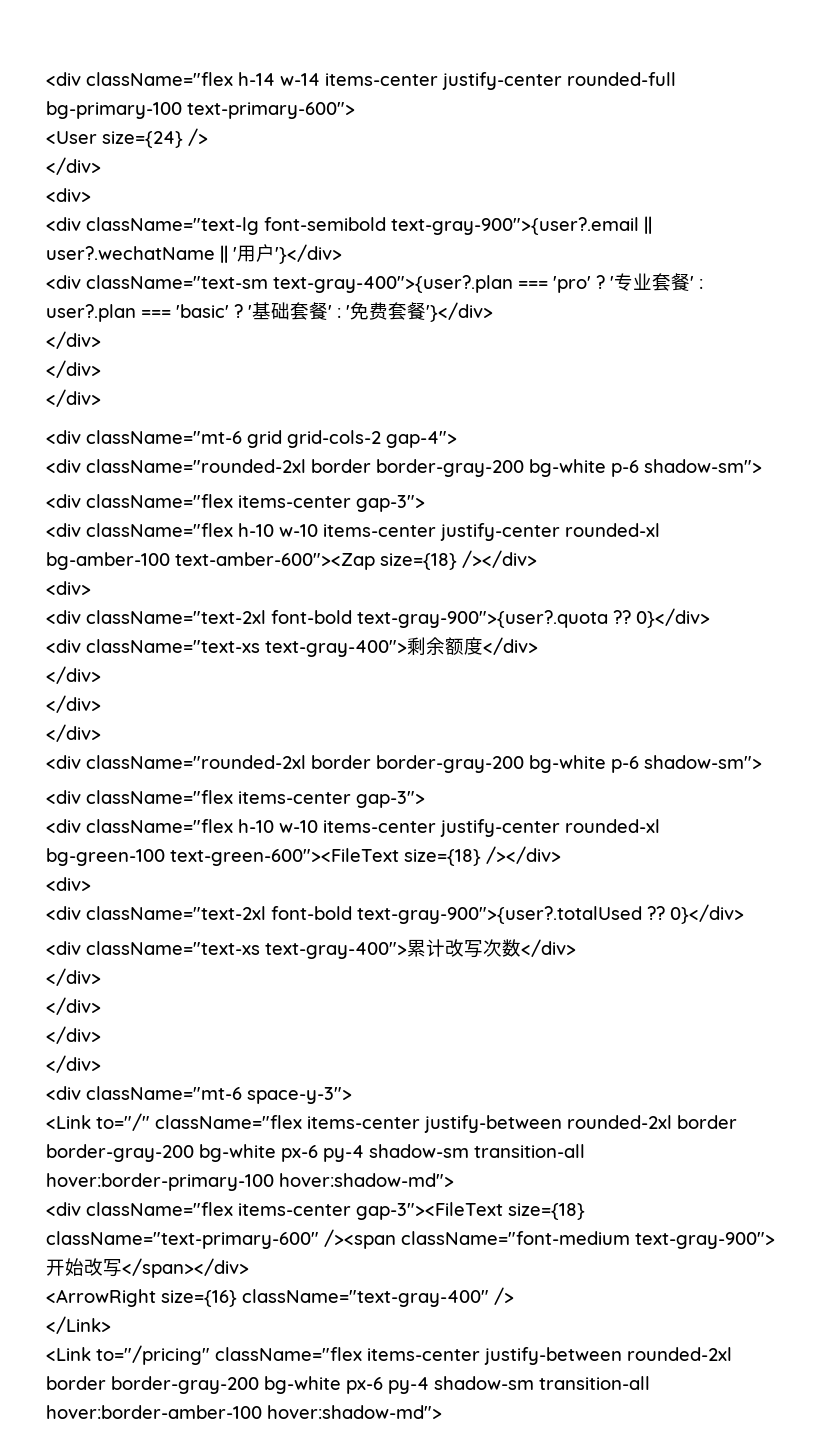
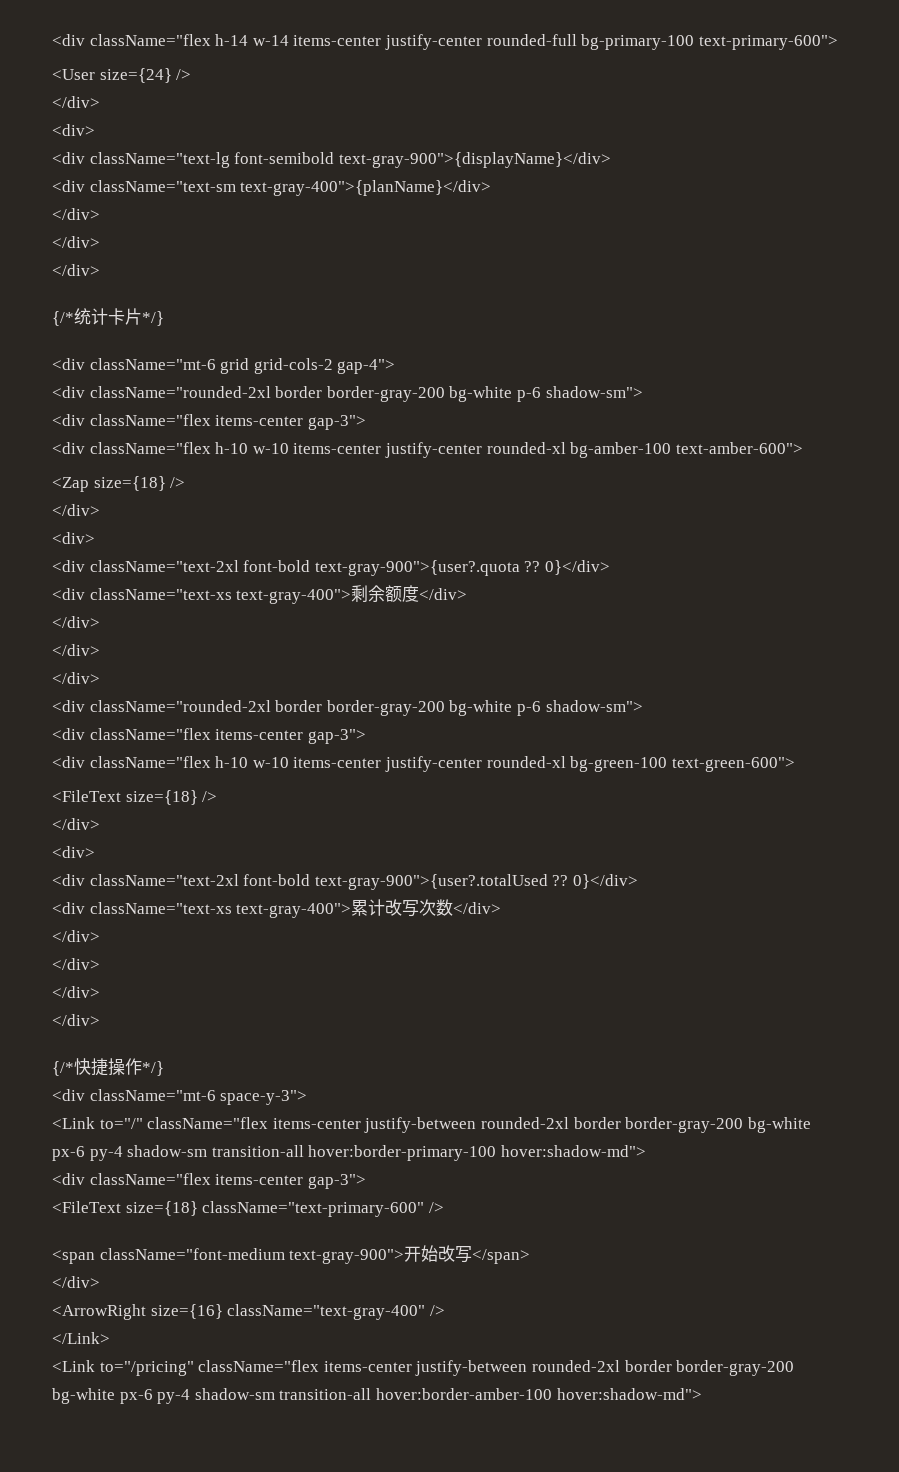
[391,216,652,235] [46,244,342,264] [46,273,703,293] [46,302,493,322] [46,331,101,349] [46,360,101,378] [46,389,101,407] text-gray-900">{user?.email || user?.wechatName || '用户'}</div> // <div className="text-sm text-gray-400">{user?.plan === 'pro' ? '专业套餐' : user?.plan === 'basic' ? '基础套餐' : '免费套餐'}</div> // </div> // </div> // </div> -> [338,152,611,168] [52,180,492,196] [52,208,100,220] [52,236,100,248] [52,264,100,276] [52,308,164,326] text-gray-900">{displayName}</div> // <div className="text-sm text-gray-400">{planName}</div> // </div> // </div> // </div> // {/*统计卡片*/}
[175,550,537,570] text-amber-600"><Zap size={18} /></div> -> [675,442,803,454] [52,476,186,492] [52,504,100,516] text-amber-600"> // <Zap size={18} /> // </div>
[170,846,561,866] text-green-600"><FileText size={18} /></div> -> [671,757,795,772] [52,790,218,805] [52,818,100,830] text-green-600"> // <FileText size={18} /> // </div>
(101, 1064) none -> [52,1058,164,1076] // {/*快捷操作*/}
[356,1202,585,1220] [46,1229,396,1249] gap-3"><FileText size={18} className="text-primary-600" /><span -> [307,1174,366,1189] [52,1201,444,1217] [52,1250,95,1264] gap-3"> // <FileText size={18} className="text-primary-600" /> // <span
[122,1258,249,1278] </span></div> -> [472,1249,531,1264] [52,1276,100,1288] </span> // </div>

